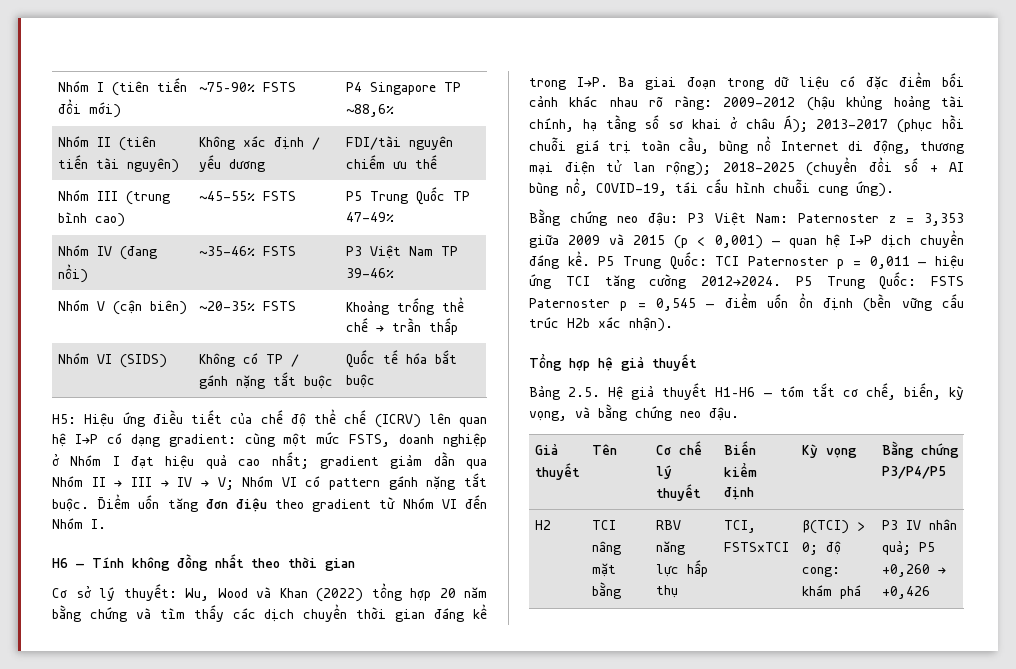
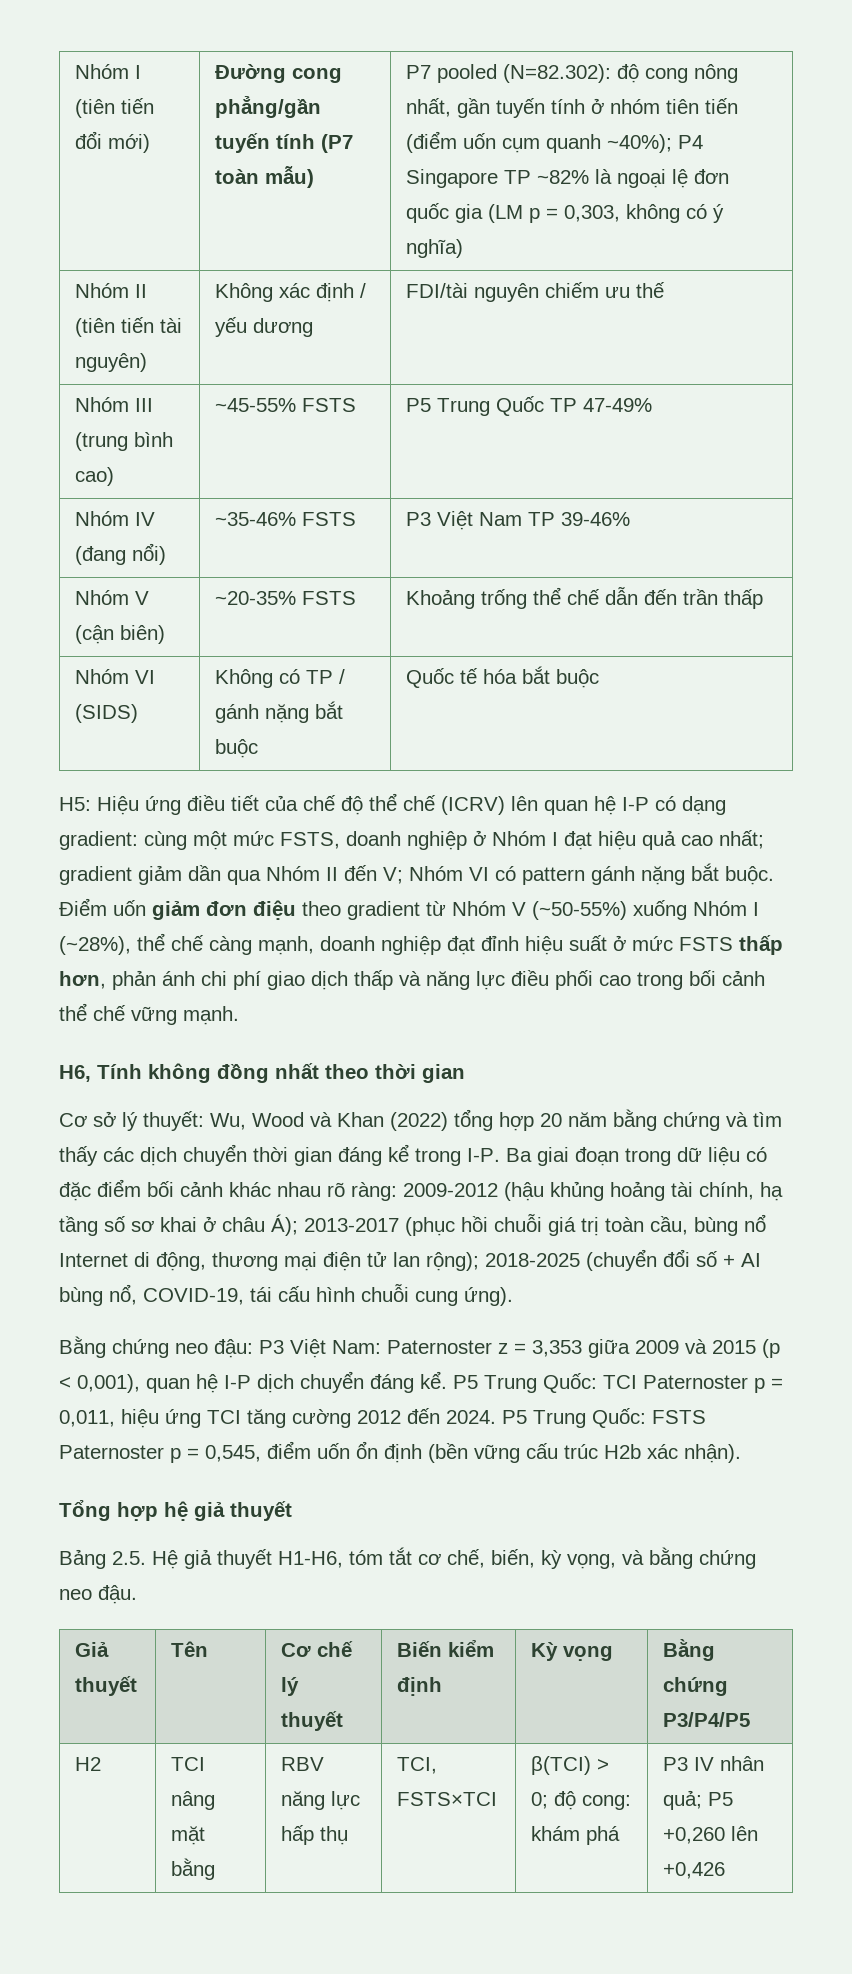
[198,82,296,92] [345,82,461,95] [345,104,394,117] ~75–90% FSTS | P4 Singapore TP ~88,6% -> [215,64,343,83] [215,96,322,118] [215,133,354,153] [215,166,315,188] [406,64,739,83] [406,98,739,118] [406,131,704,153] [406,169,730,188] [406,203,725,223] [406,239,464,258] Đường cong phẳng/gần tuyến tính (P7 toàn mẫu) | P7 pooled (N=82.302): độ cong nông nhất, gần tuyến tính ở nhóm tiên tiến (điểm uốn cụm quanh ~40%); P4 Singapore TP ~82% là ngoại lệ đơn quốc gia (LM p = 0,303, không có ý nghĩa)
[375,325,384,332] → -> [605,587,678,605] dẫn đến
[272,372,296,386] tắt -> [315,701,344,719] bắt
[74,434,98,444] I→P -> [622,797,649,811] I-P
[114,477,209,487] → III → IV → -> [344,865,377,881] đến
[464,473,488,487] tắt -> [691,863,719,881] bắt
[167,498,198,512] tăng -> [152,901,200,920] giảm
[441,495,488,509] [52,518,106,529] [52,558,84,568] VI đến Nhóm I. // H6 — -> [512,900,759,920] [59,933,783,955] [59,970,765,990] [59,1003,239,1025] [59,1065,91,1082] V (~50-55%) xuống Nhóm I (~28%), thể chế càng mạnh, doanh nghiệp đạt đỉnh hiệu suất ở mức FSTS thấp hơn, phản ánh chi phí giao dịch thấp và năng lực điều phối cao trong bối cảnh thể chế vững mạnh. // H6,
[576,77,608,87] I→P. -> [467,1148,500,1162] I-P.
[714,234,872,249] 0,001) — quan hệ I→P -> [77,1374,251,1393] 0,001), quan hệ I-P
[869,256,927,269] 0,011 — -> [59,1410,115,1427] 0,011,
[701,276,781,286] 2012→2024. -> [357,1408,496,1424] 2012 đến 2024.
[656,298,715,311] 0,545 — -> [205,1445,261,1462] 0,545,
[715,387,772,397] H1–H6 — -> [278,1551,343,1568] H1-H6,
[937,567,946,574] → -> [731,1826,759,1841] lên

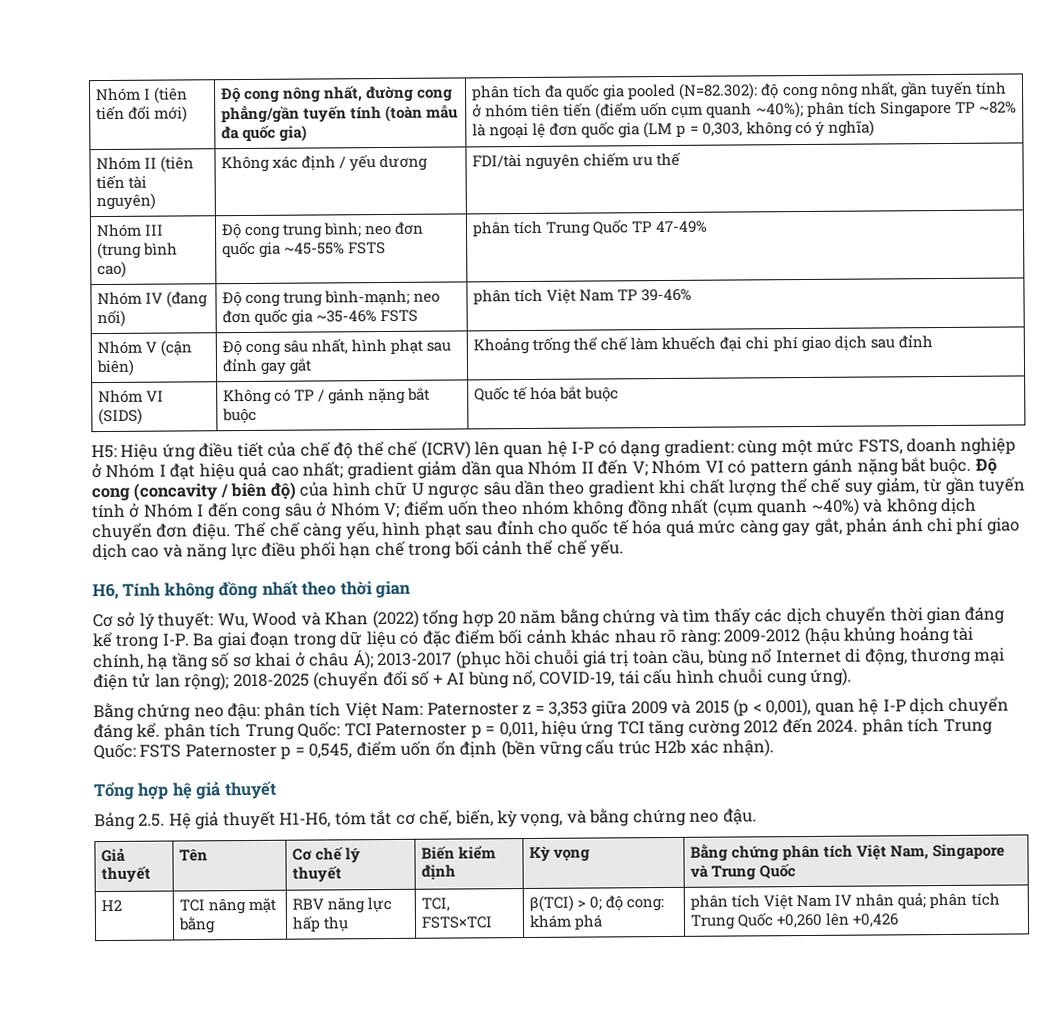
[215,64,343,83] [215,96,322,118] [215,133,354,153] [215,166,315,188] [406,65,432,79] Đường cong phẳng/gần tuyến tính (P7 toàn mẫu) | P7 -> [220,85,454,104] [221,104,459,124] [221,124,308,143] [471,83,626,102] Độ cong nông nhất, đường cong phẳng/gần tuyến tính (toàn mẫu đa quốc gia) | phân tích đa quốc gia
[678,135,704,149] P4 -> [806,101,877,118] phân tích
(115, 476) none -> [221,221,425,240] [222,240,282,259] Độ cong trung bình; neo đơn quốc gia
[406,398,432,412] P5 -> [472,220,544,238] phân tích
(167, 554) none -> [222,289,441,308] [222,308,314,326] Độ cong trung bình-mạnh; neo đơn quốc gia
[406,512,432,526] P3 -> [473,288,544,306] phân tích
[215,591,357,605] [406,587,764,609] ~20-35% FSTS | Khoảng trống thể chế dẫn đến trần thấp -> [222,338,452,357] [222,357,313,375] [473,334,933,355] Độ cong sâu nhất, hình phạt sau đỉnh gay gắt | Khoảng trống thể chế làm khuếch đại chi phí giao dịch sau đỉnh
[59,898,759,920] [59,933,783,955] [59,971,106,989] Điểm uốn giảm đơn điệu theo gradient từ Nhóm V (~50-55%) xuống Nhóm I (~28%), thể chế càng mạnh, doanh nghiệp đạt đỉnh hiệu suất ở mức FSTS thấp hơn, -> [974,457,997,474] [91,476,1026,502] [91,497,978,521] [92,517,843,542] Độ cong (concavity / biên độ) của hình chữ U ngược sâu dần theo gradient khi chất lượng thể chế suy giảm, từ gần tuyến tính ở Nhóm I đến cong sâu ở Nhóm V; điểm uốn theo nhóm không đồng nhất (cụm quanh ~40%) và không dịch chuyển đơn điệu. Thể chế càng yếu, hình phạt sau đỉnh cho quốc tế hóa quá mức càng gay gắt,
[354,970,393,990] thấp -> [131,547,160,558] cao
[599,975,631,986] cao -> [339,540,406,559] hạn chế
[131,1006,239,1025] vững mạnh. -> [590,539,625,558] yếu.
[259,1340,284,1354] P3 -> [263,702,342,720] phân tích
[453,1375,478,1389] P5 -> [163,723,242,741] phân tích
[502,1410,527,1424] P5 -> [861,718,940,736] phân tích
[663,1712,751,1727] P3/P4/P5 -> [782,843,1006,862] [690,863,797,881] phân tích Việt Nam, Singapore và Trung Quốc
[663,1756,765,1771] [663,1790,734,1810] P3 IV nhân quả; P5 -> [690,892,1000,911] [690,912,775,930] phân tích Việt Nam IV nhân quả; phân tích Trung Quốc

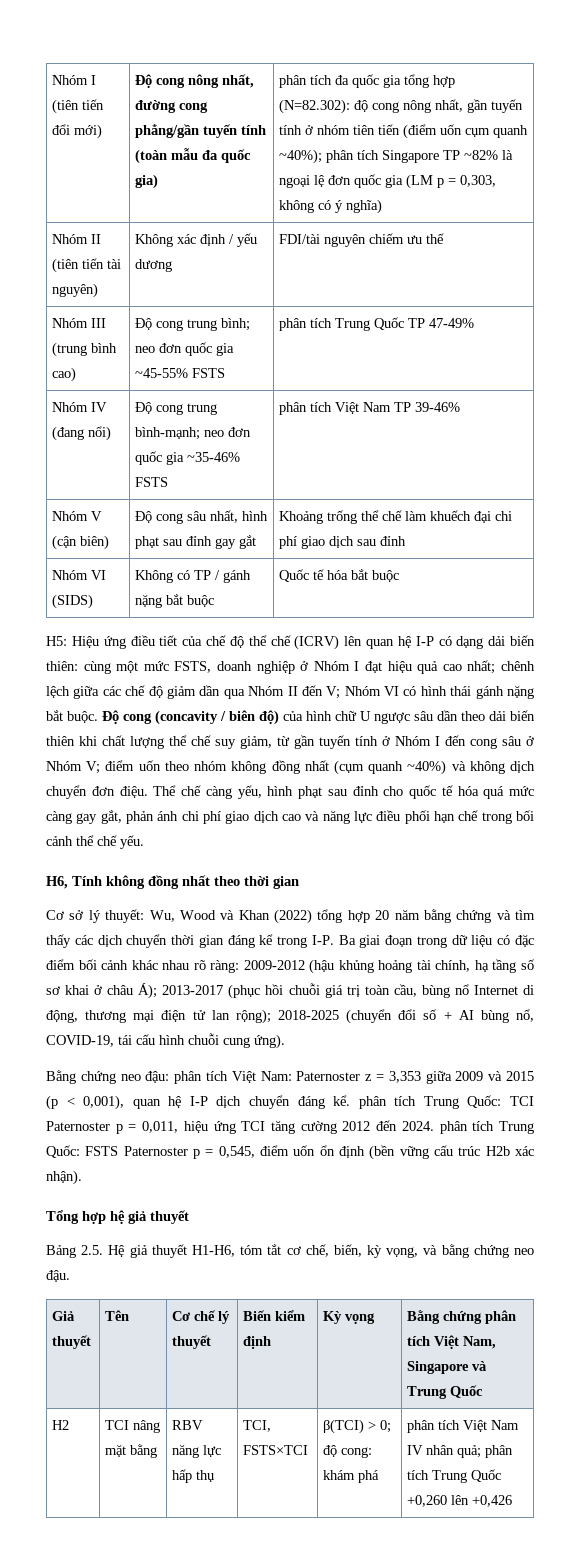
[627,83,677,101] pooled -> [403,74,455,88] tổng hợp
[663,439,734,458] gradient: -> [488,635,535,646] [46,661,78,671] dải biến thiên:
[346,461,414,480] gradient -> [501,661,536,671] [46,685,163,699] chênh lệch giữa các chế độ
[749,460,809,477] pattern -> [420,686,472,696] hình thái
[587,480,655,498] gradient -> [489,710,535,721] [46,736,75,746] dải biến thiên

